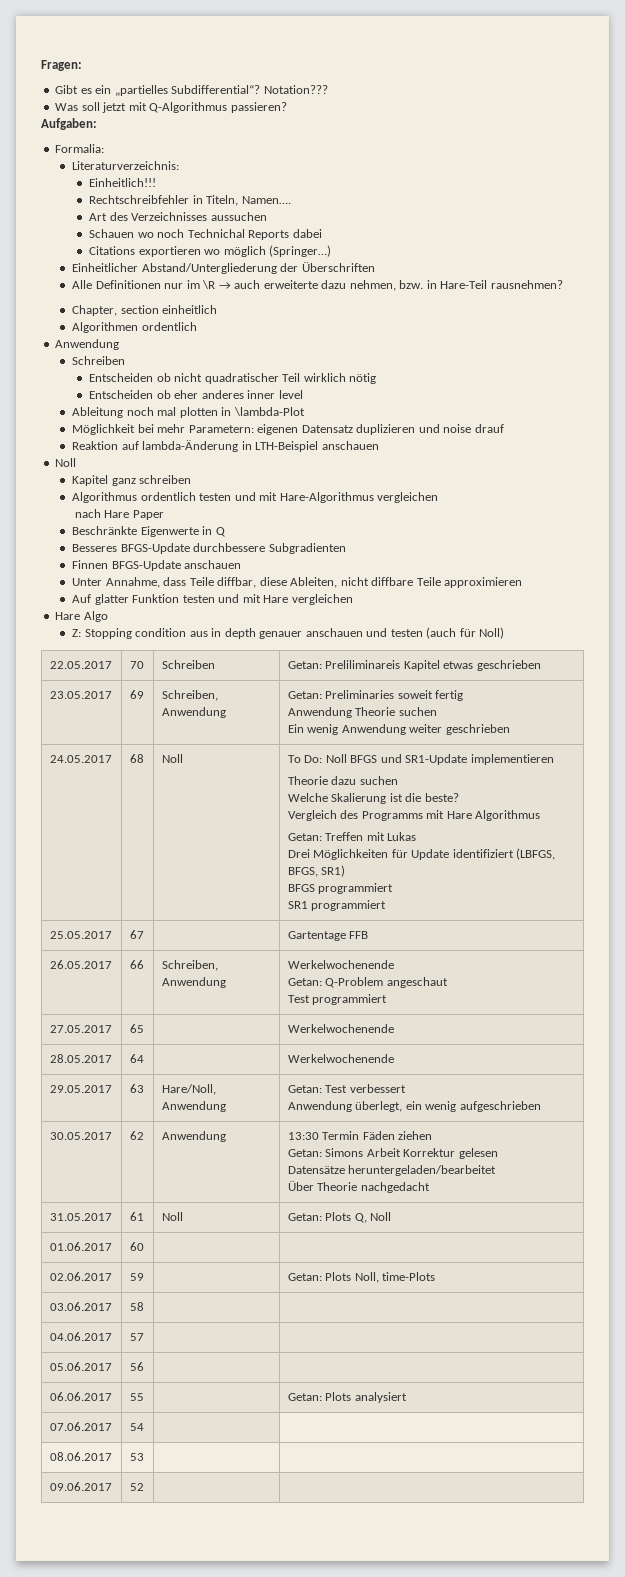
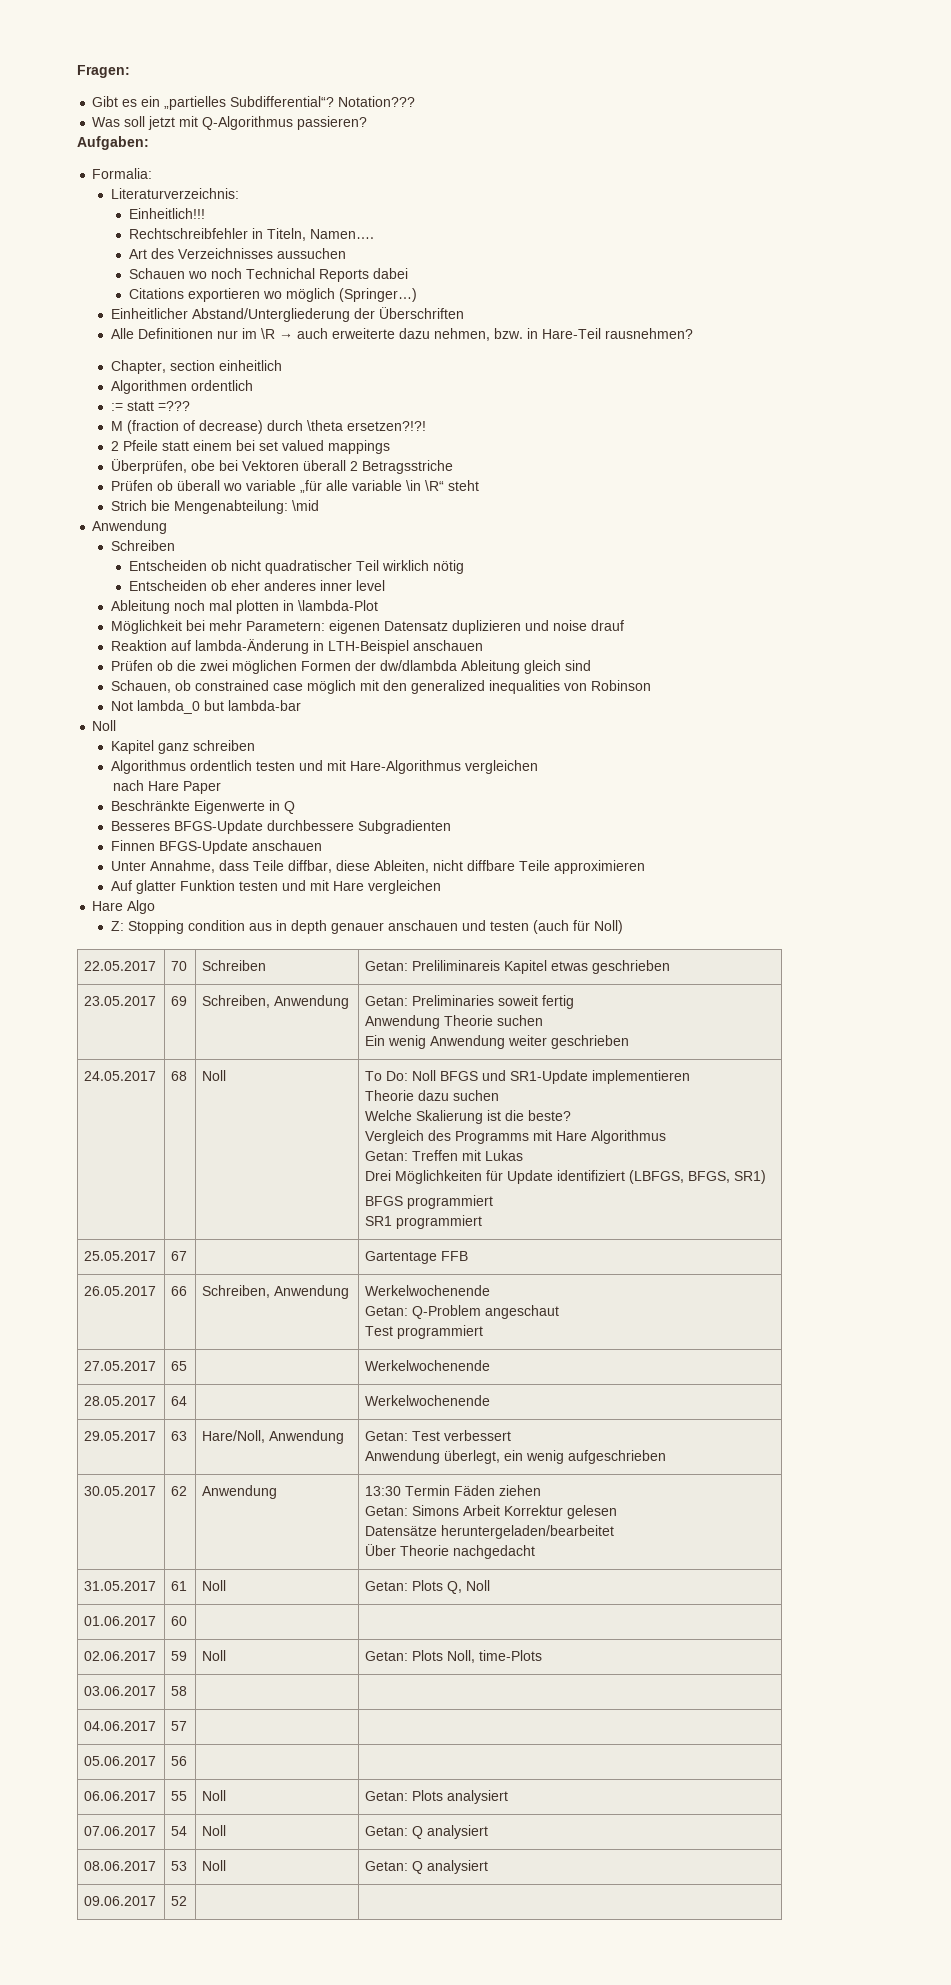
(197, 326) none -> [110,401,190,411] [110,420,426,434] [110,440,390,454] [110,459,453,474] [110,480,479,493] [110,500,319,514] // := statt =??? // M (fraction of decrease) durch \theta ersetzen?!?! // 2 Pfeile statt einem bei set valued mappings // Überprüfen, obe bei Vektoren überall 2 Betragsstriche // Prüfen ob überall wo variable „für alle variable \in \R“ steht // Strich bie Mengenabteilung: \mid
(379, 445) none -> [110,660,591,674] [110,680,651,694] [110,700,301,714] // Prüfen ob die zwei möglichen Formen der dw/dlambda Ableitung gleich sind // Schauen, ob constrained case möglich mit den generalized inequalities von Robinson // Not lambda_0 but lambda-bar
(144, 1277) none -> [202,1650,227,1661] Noll
(144, 1397) none -> [202,1790,227,1801] Noll
[49,1452,112,1461] [129,1453,144,1461] | // 08.06.2017 | 53 | | -> [202,1825,227,1836] [365,1825,489,1839] [84,1861,157,1871] [171,1861,188,1871] [202,1860,227,1871] [365,1860,489,1874] Noll | Getan: Q analysiert // 08.06.2017 | 53 | Noll | Getan: Q analysiert

